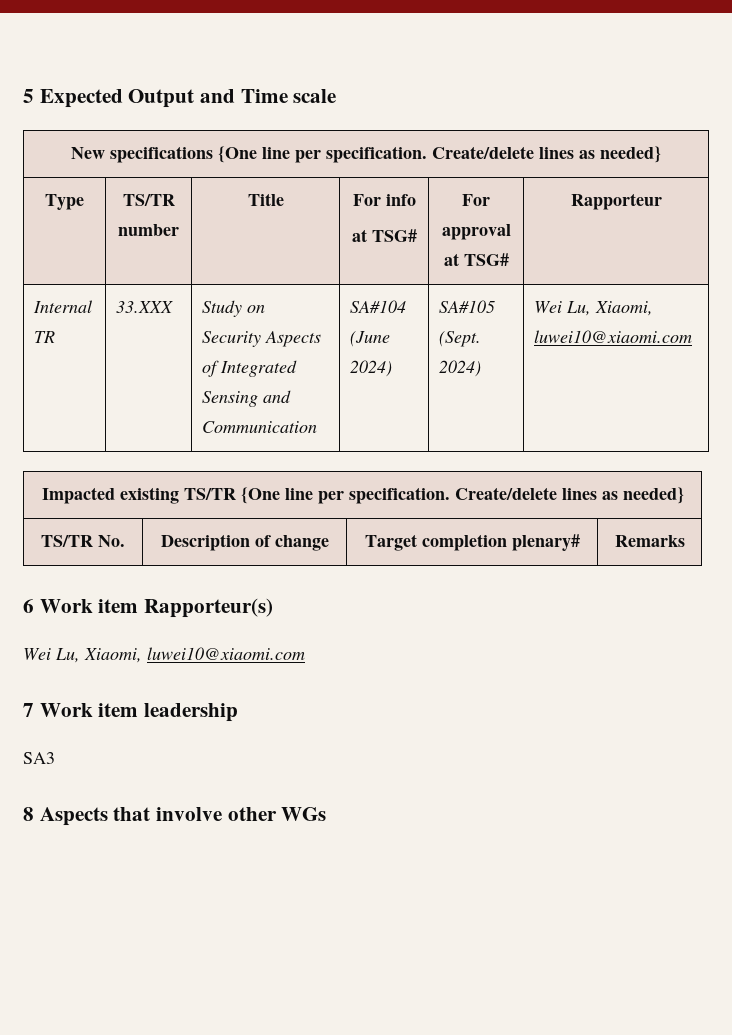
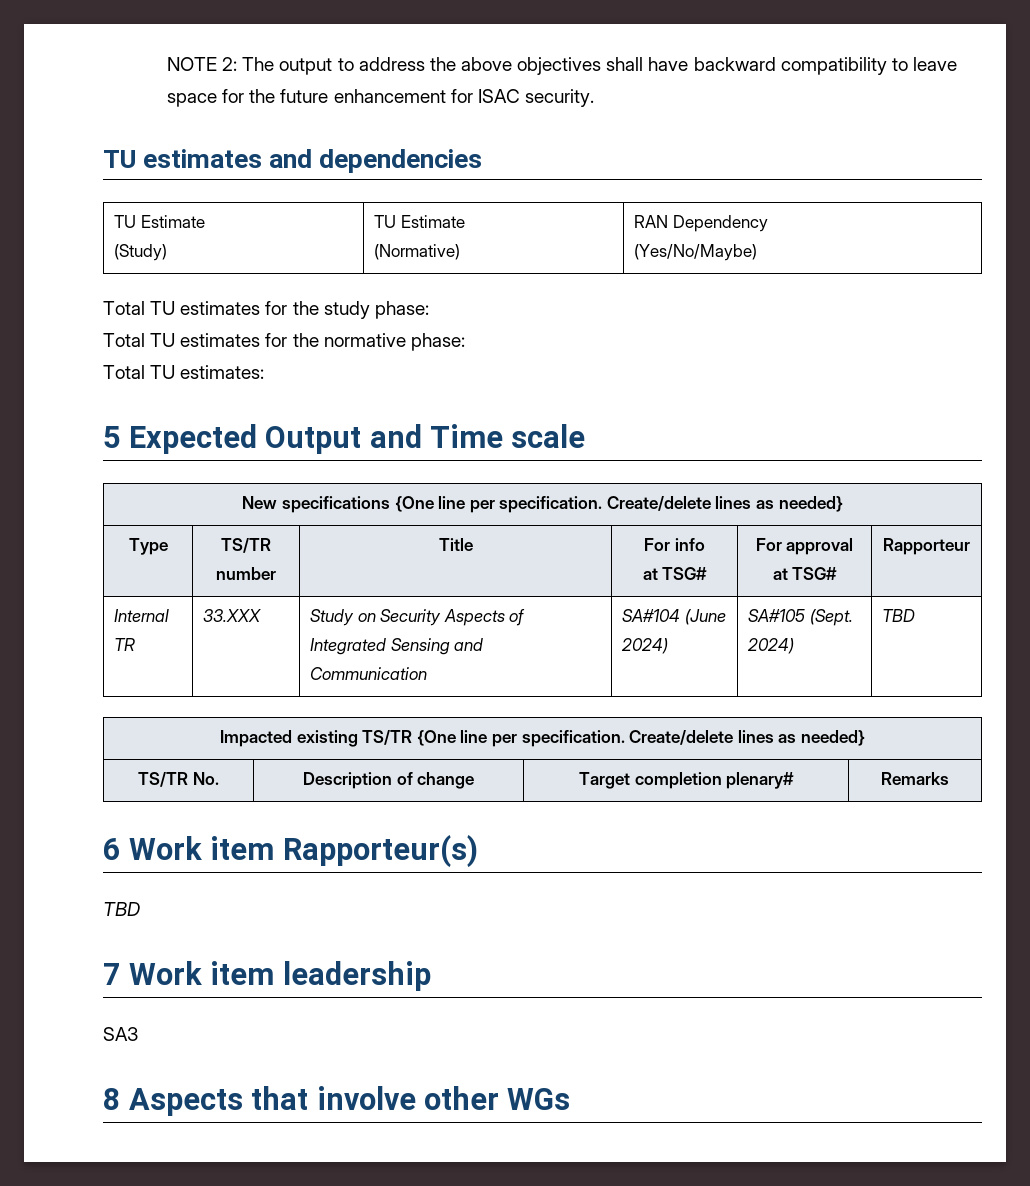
(23, 96) none -> [167,57,957,75] [167,89,594,107] [103,149,483,173] [113,215,205,228] [113,244,167,261] [373,215,465,228] [373,244,460,260] [633,215,768,232] [633,244,757,261] [103,301,429,319] [103,333,465,351] [103,365,265,379] NOTE 2: The output to address the above objectives shall have backward compatibility to leave space for the future enhancement for ISAC security. // TU estimates and dependencies // TU Estimate // (Study) | TU Estimate // (Normative) | RAN Dependency // (Yes/No/Maybe) // Total TU estimates for the study phase: // Total TU estimates for the normative phase: // Total TU estimates: //
[534,301,654,316] [534,330,693,343] Wei Lu, Xiaomi, luwei10@xiaomi.com -> [881,609,915,622] TBD
[23,647,305,663] Wei Lu, Xiaomi, luwei10@xiaomi.com -> [103,902,141,916] TBD

